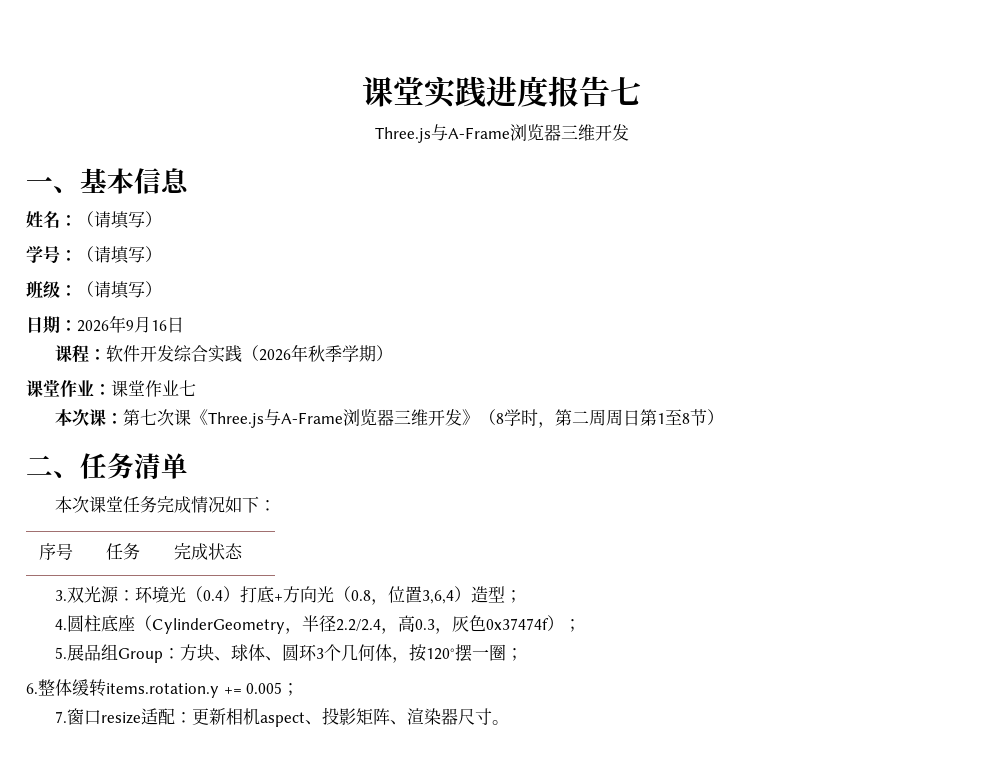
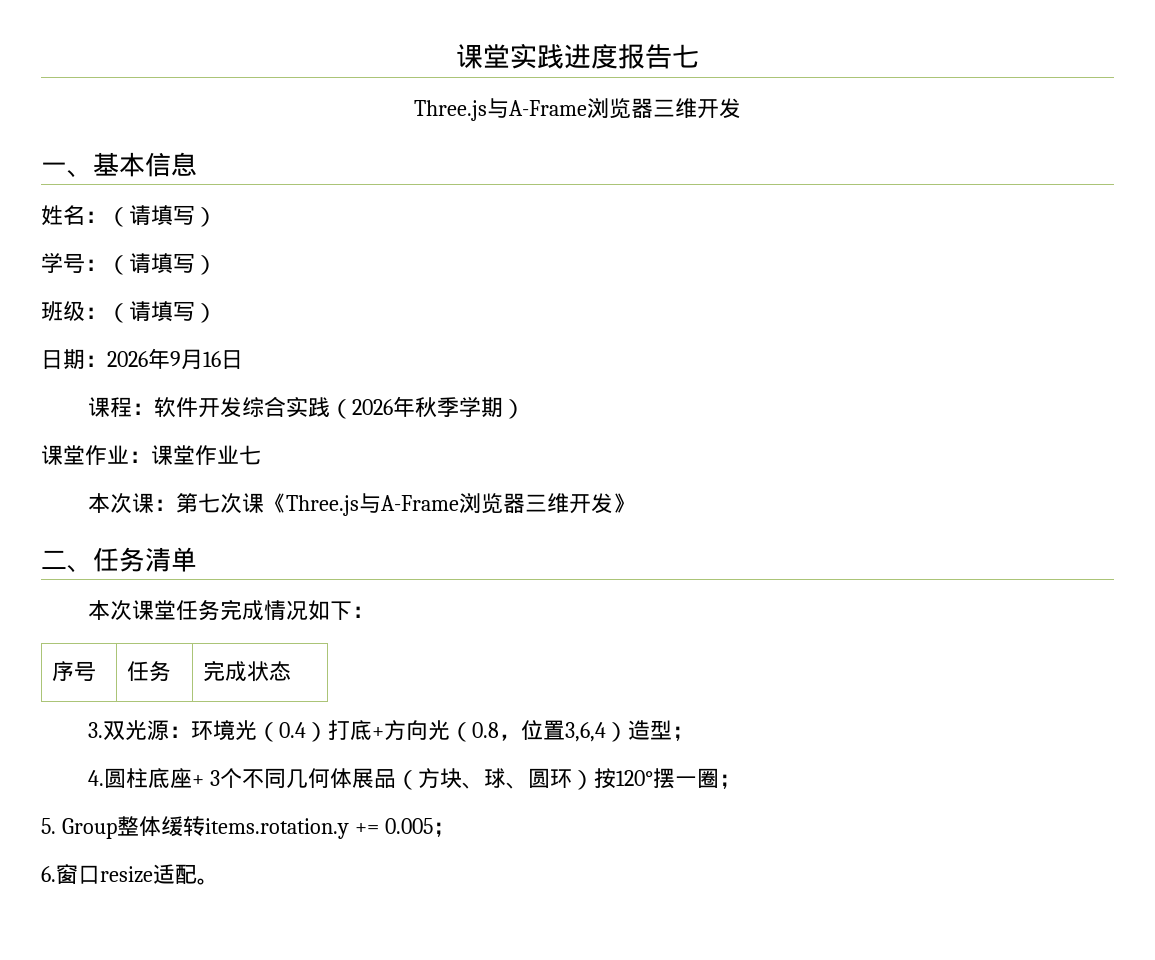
[479,409,725,428] （8学时，第二周周日第1至8节） -> (635, 503) none
[135,615,582,634] [55,644,410,663] （CylinderGeometry，半径2.2/2.4，高0.3，灰色0x37474f）； // 5.展品组Group：方块、球体、圆环3个几何体， -> [191,768,594,790] + 3个不同几何体展品（方块、球、圆环）
[26,683,38,694] 6. -> [41,818,117,839] 5. Group
[55,711,68,723] 7. -> [41,866,56,882] 6.
[175,707,493,727] ：更新相机aspect、投影矩阵、渲染器尺寸 -> (197, 874) none

